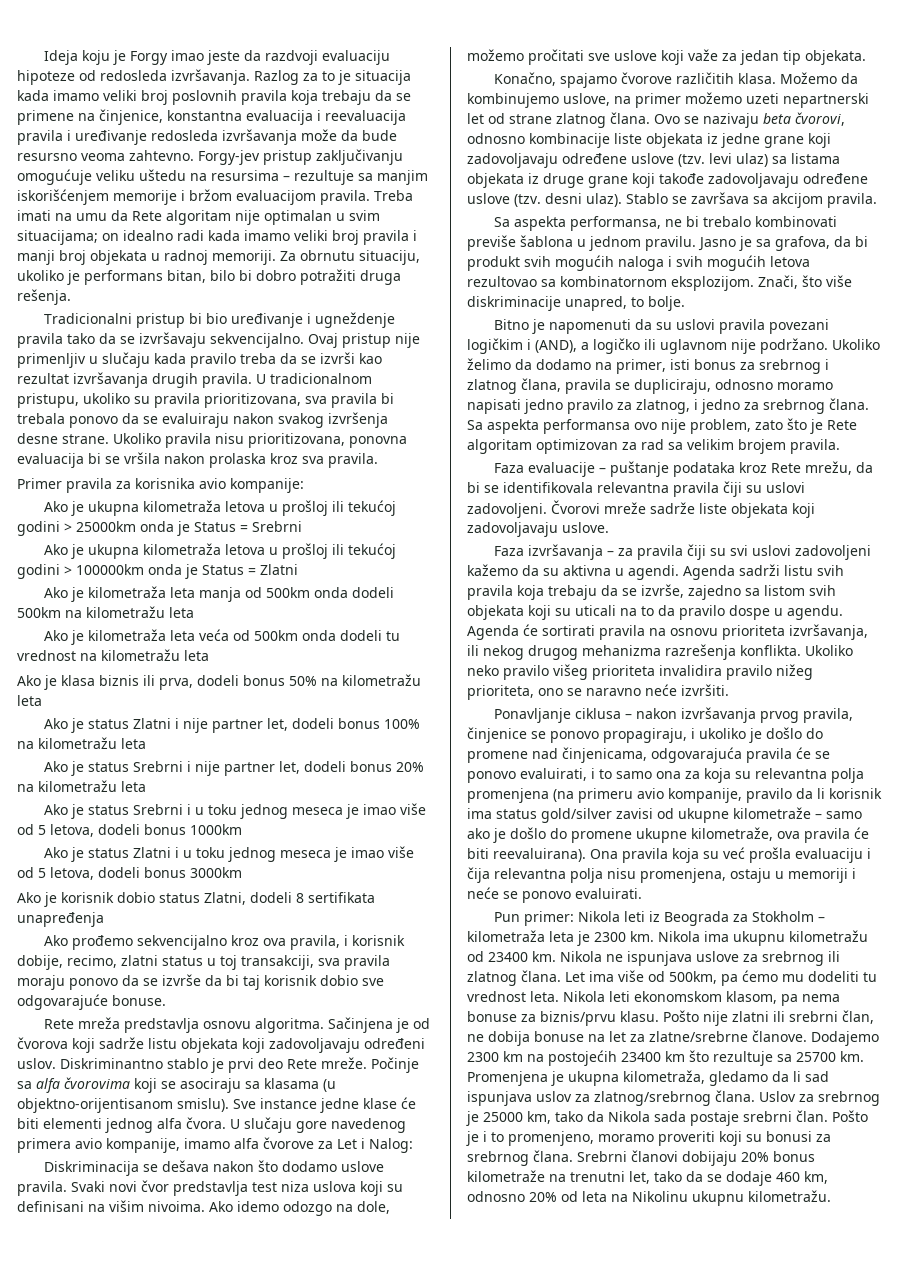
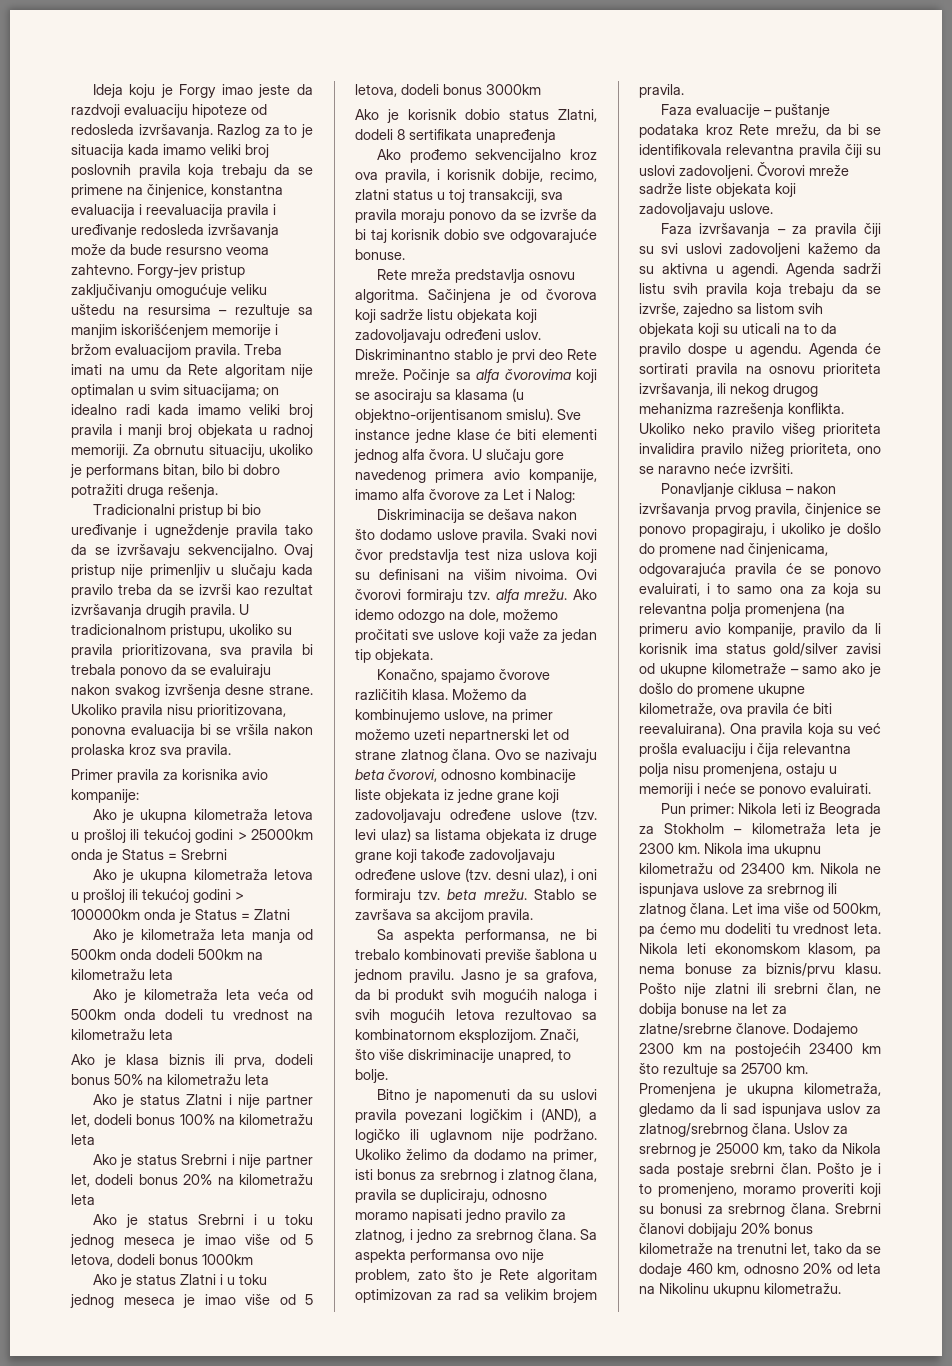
(205, 1206) none -> [576,569,597,580] [355,589,568,603] Ovi čvorovi formiraju tzv. alfa mrežu.
[586,193,622,207] ulaz). -> [533,868,597,882] [355,889,527,903] ulaz), i oni formiraju tzv. beta mrežu.

